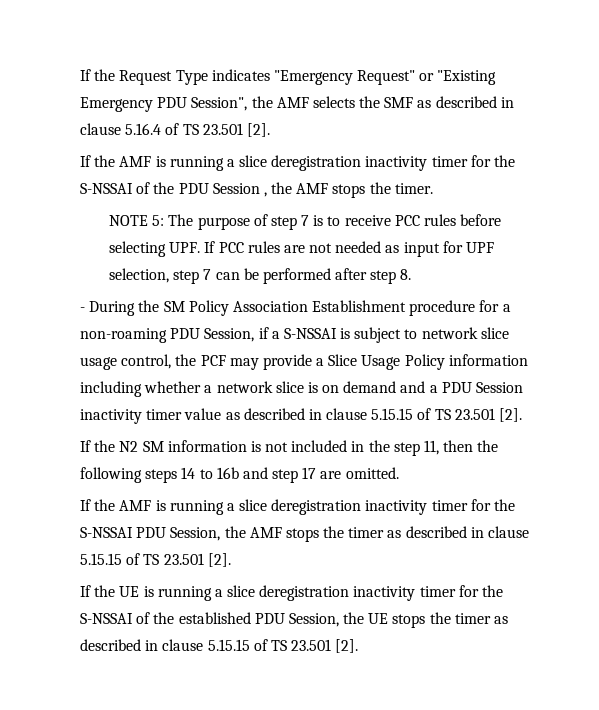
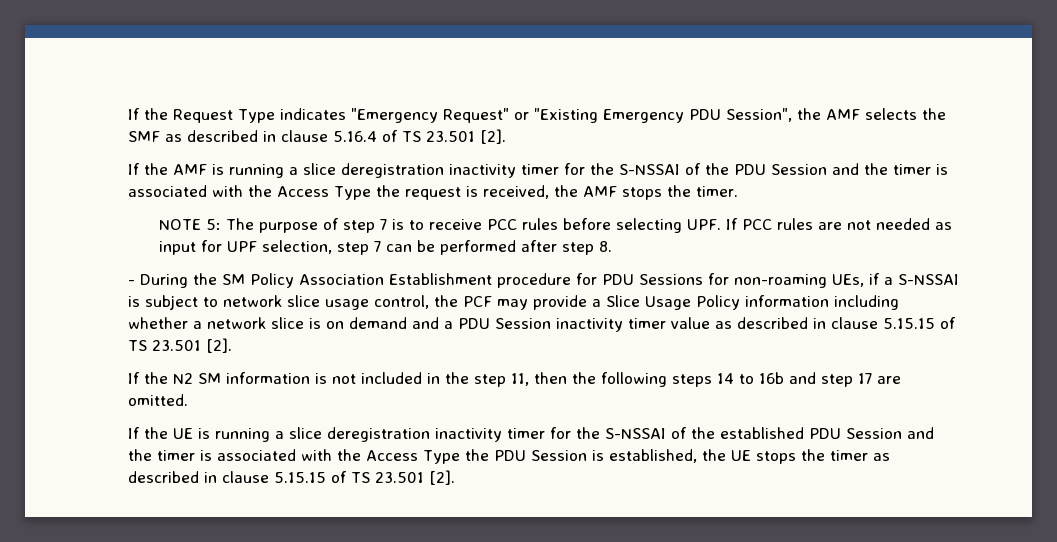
[263,192,267,197] , -> [831,163,948,175] [127,185,549,200] and the timer is associated with the Access Type the request is received,
[502,304,511,312] [79,328,255,343] a non-roaming PDU Session, -> [601,273,864,288] PDU Sessions for non-roaming UEs,
[79,499,516,515] [79,526,530,542] [79,553,231,567] // If the AMF is running a slice deregistration inactivity timer for the S-NSSAI PDU Session, the AMF stops the timer as described in clause 5.15.15 of TS 23.501 [2]. -> (188, 400) none
[288,613,339,627] Session, -> [845,427,934,439] [127,449,697,464] Session and the timer is associated with the Access Type the PDU Session is established,

